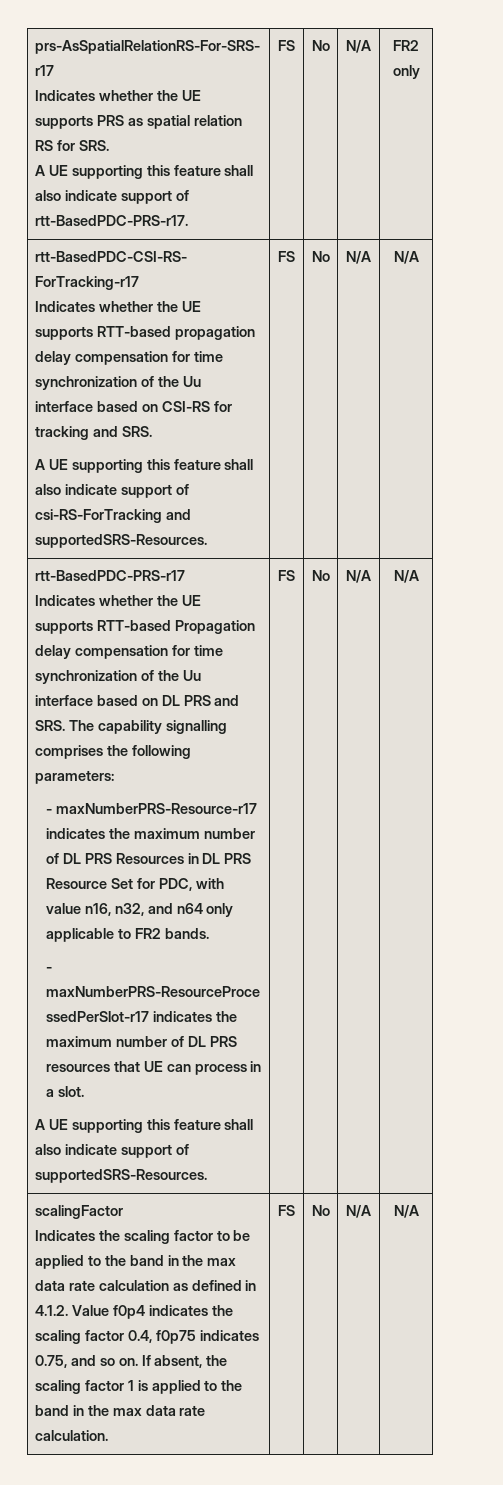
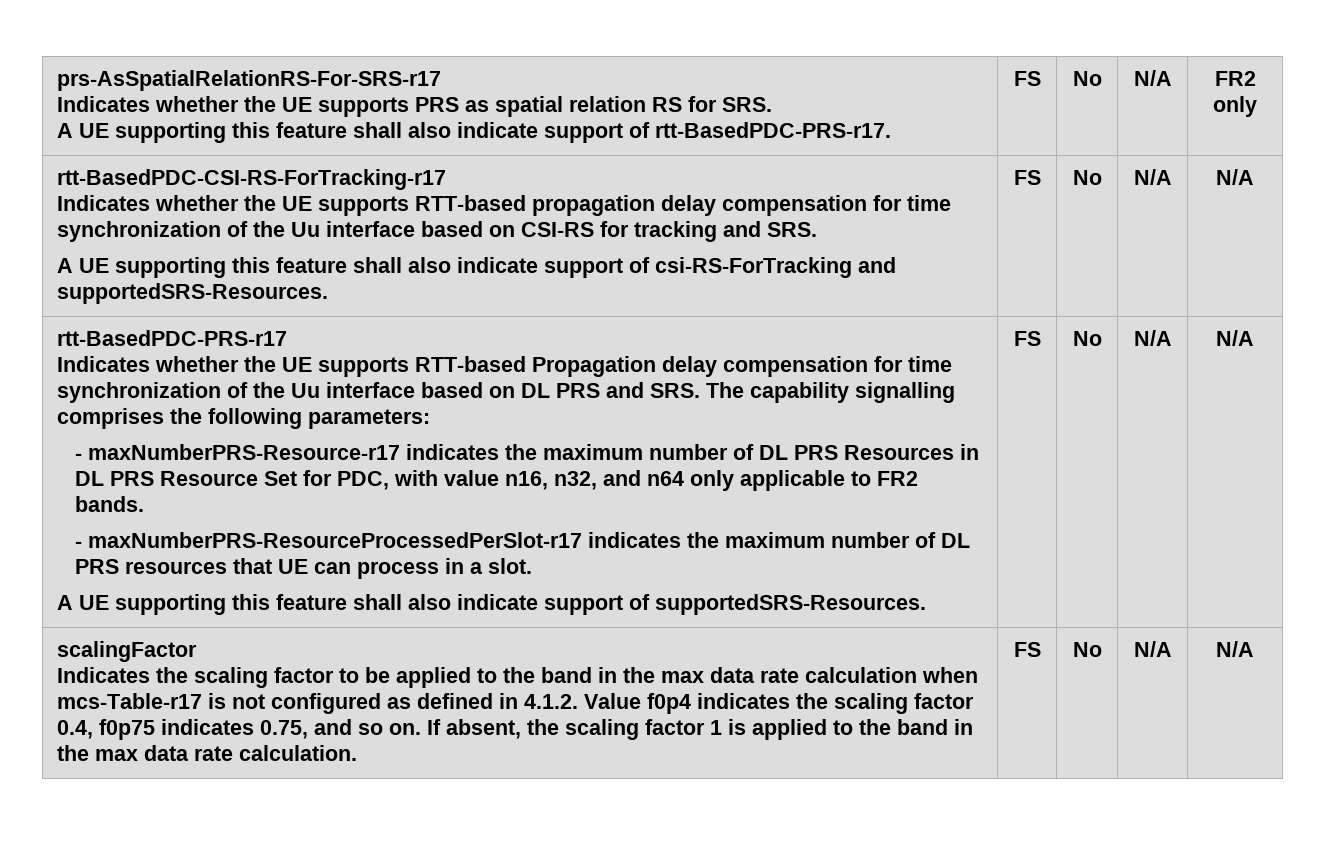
(169, 1285) none -> [922,667,979,683] [57,693,382,714] when mcs-Table-r17 is not configured

